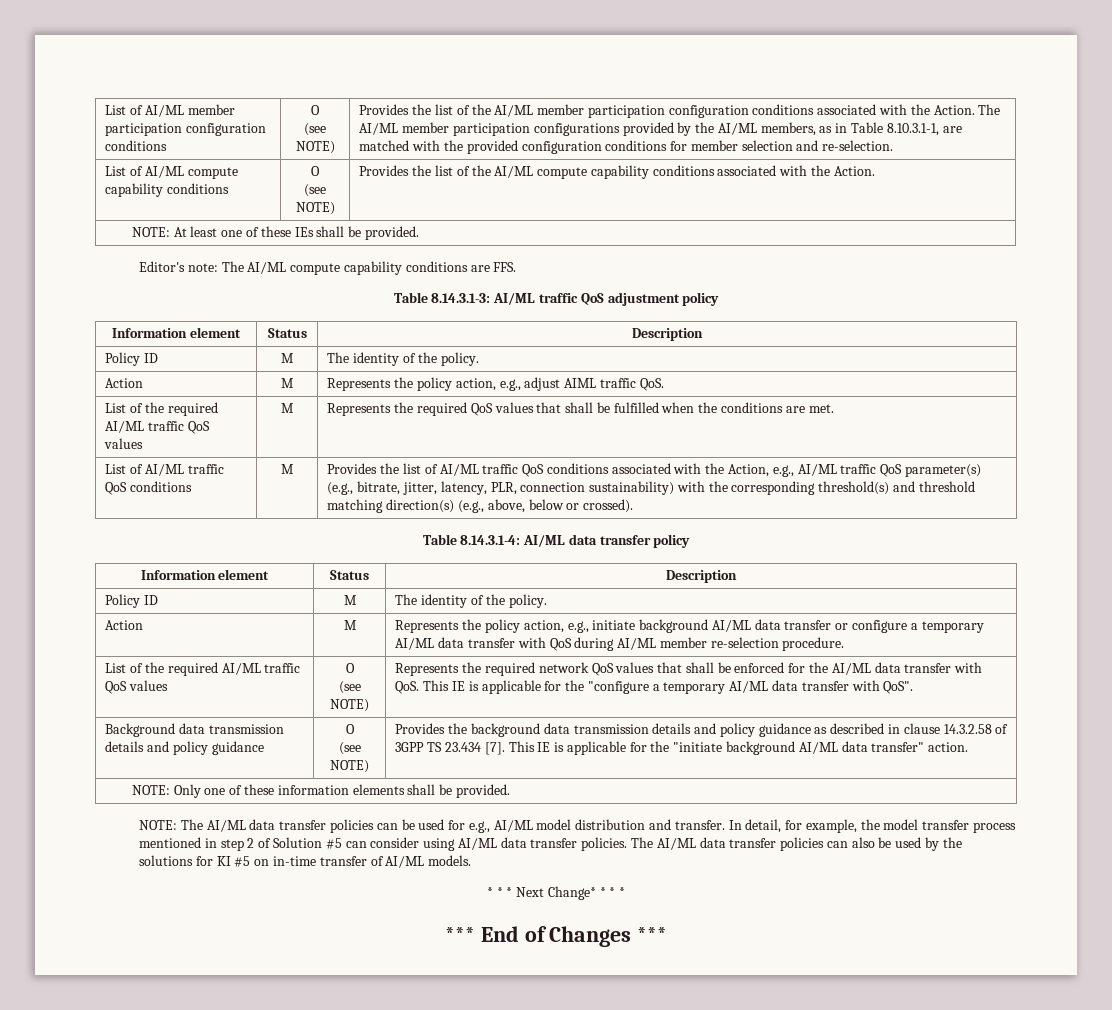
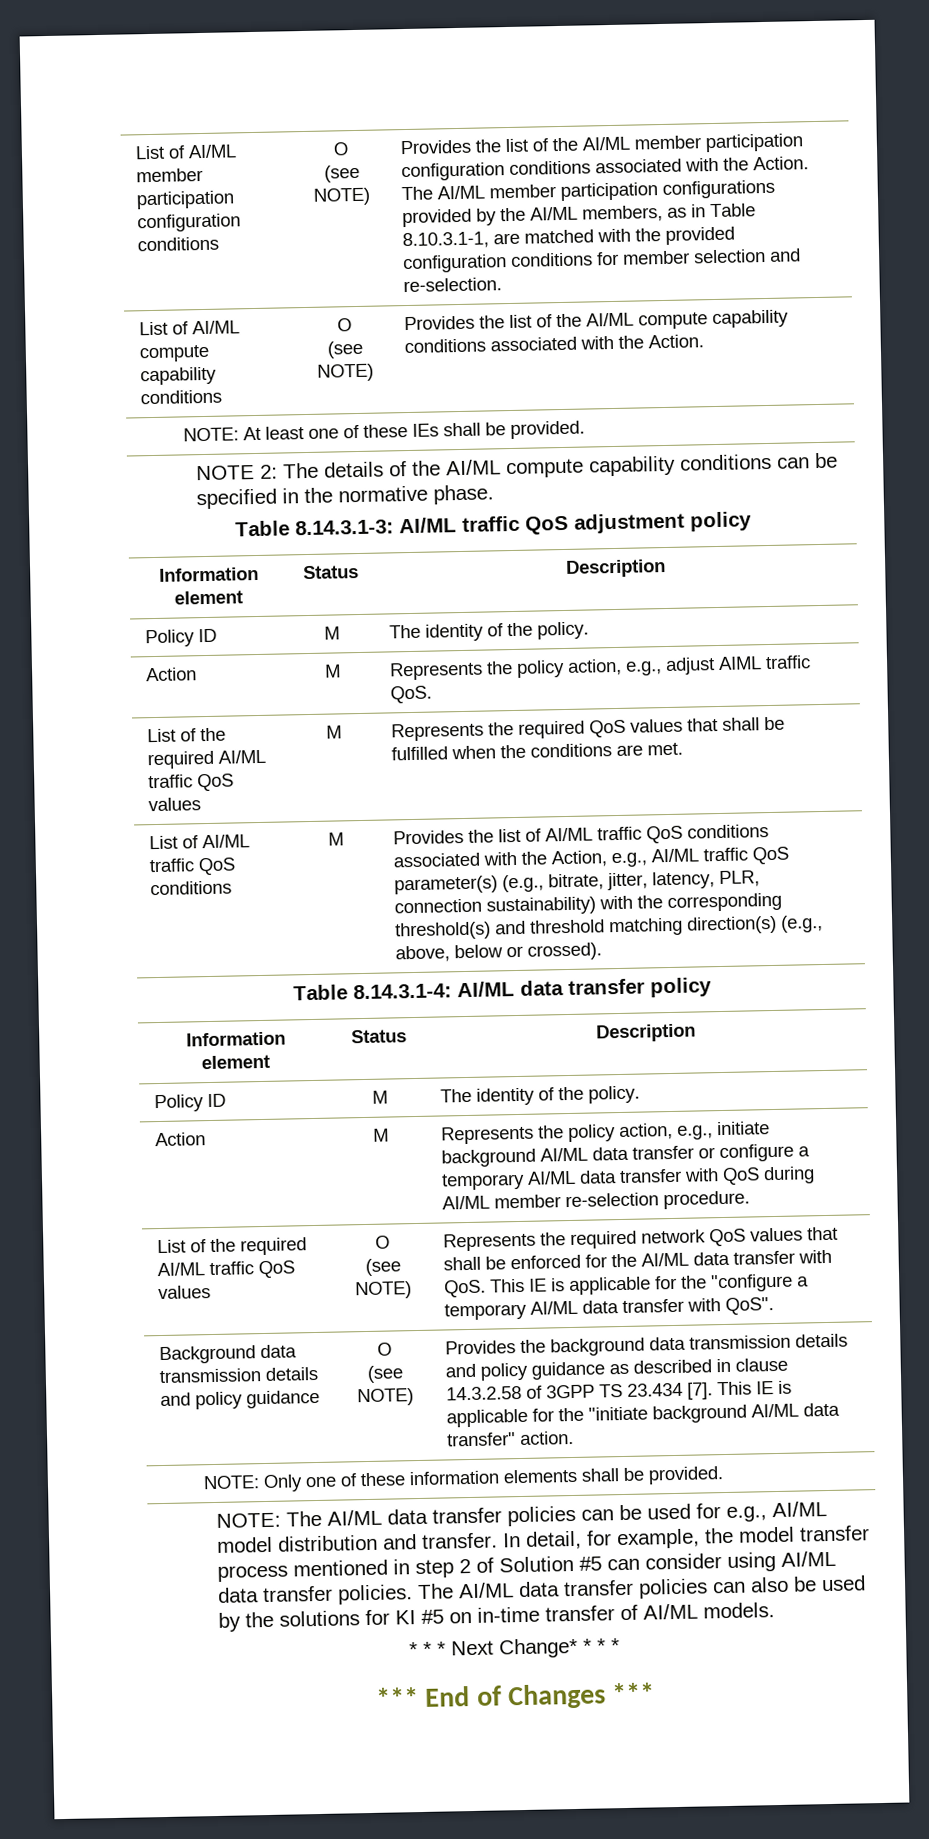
[139,261,517,275] Editor's note: The AI/ML compute capability conditions are FFS. -> [196,452,839,481] [196,484,495,510] NOTE 2: The details of the AI/ML compute capability conditions can be specified in the normative phase.

